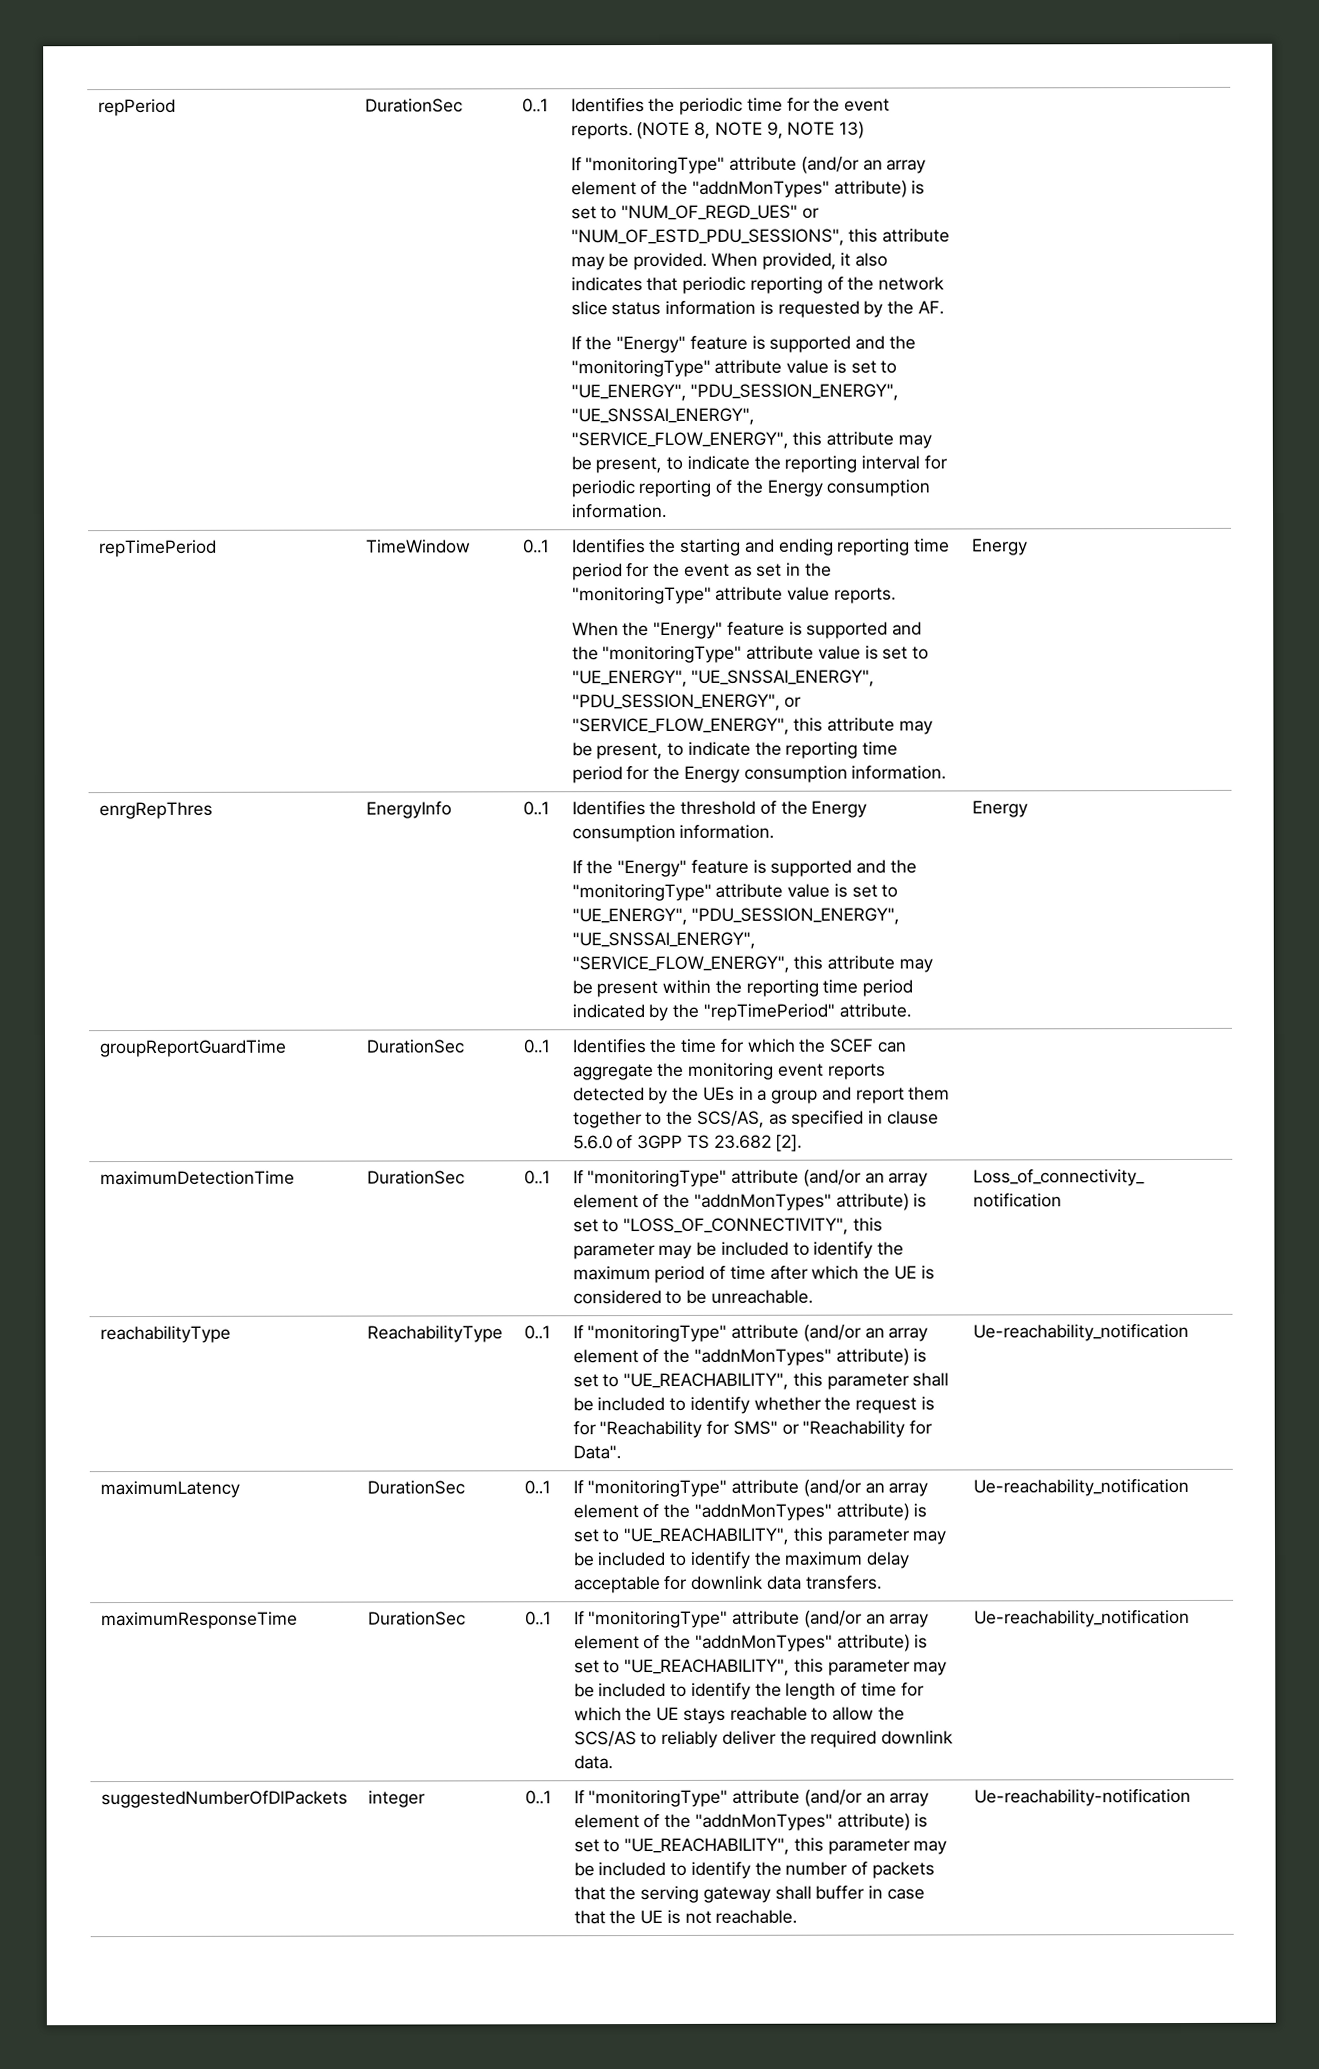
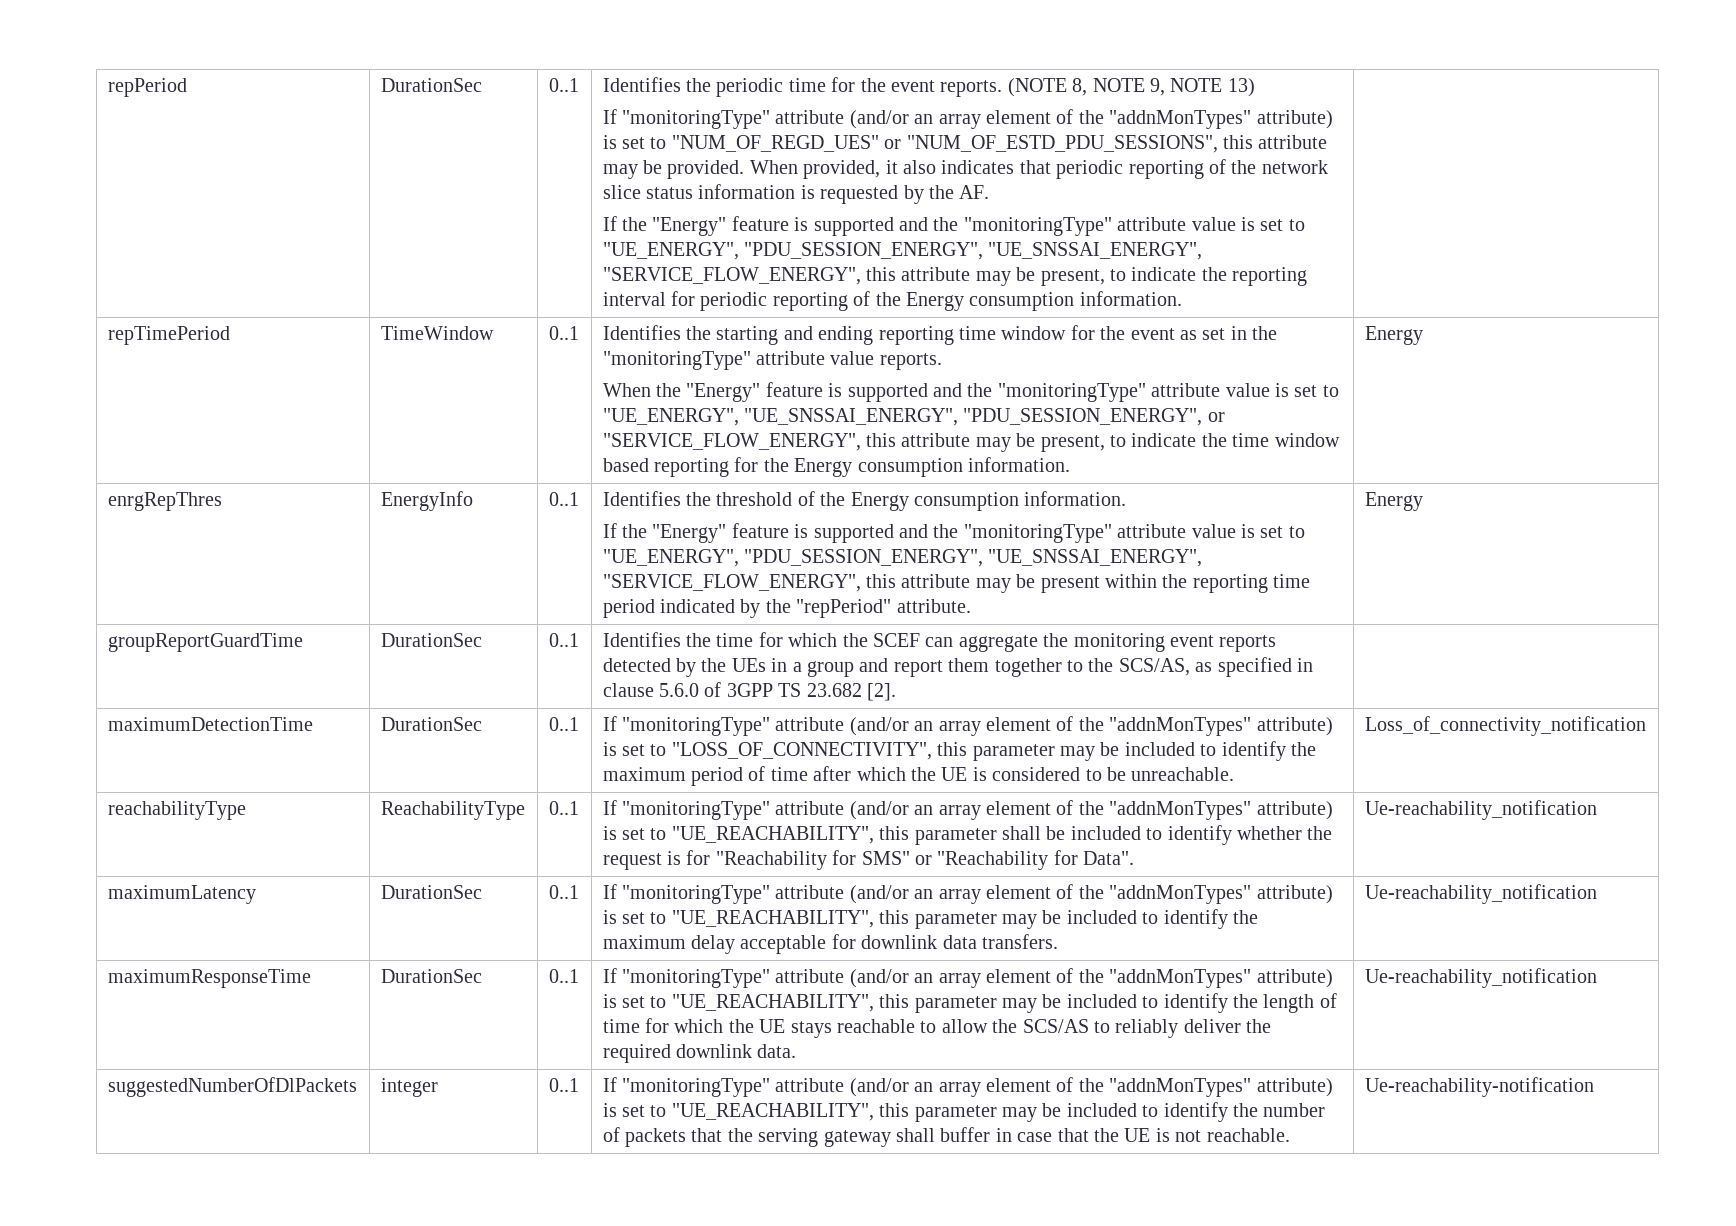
[571,563,623,581] period -> [1001,326,1067,340] window
[785,741,899,759] [571,766,623,784] reporting time period -> [1232,433,1340,447] [602,458,729,477] time window based reporting
[702,1003,835,1021] "repTimePeriod" -> [796,599,892,618] "repPeriod"

